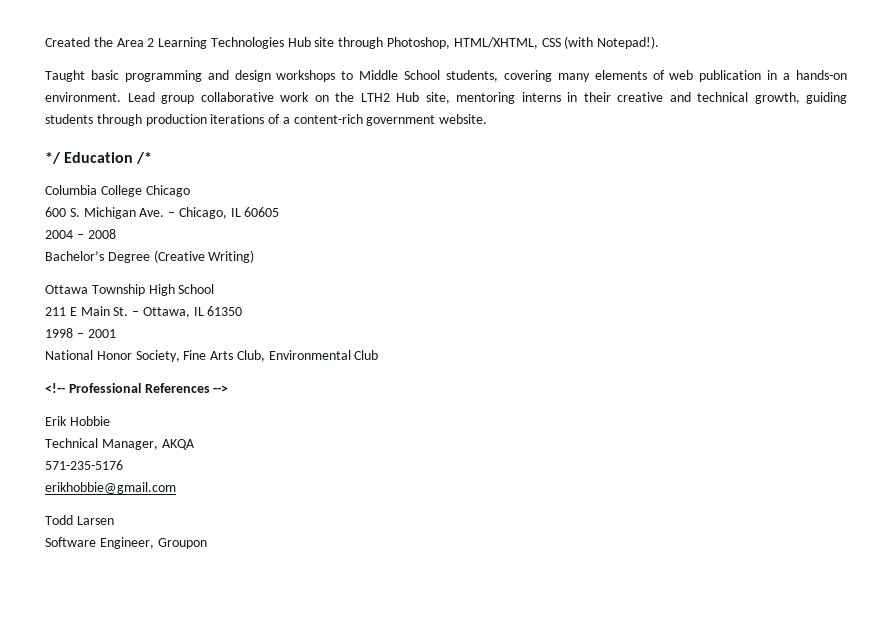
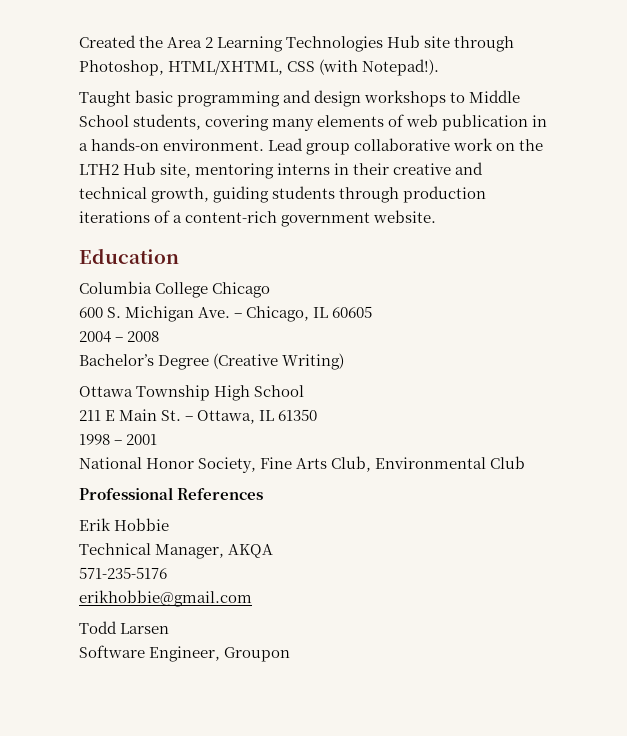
[45,152,61,164] */ -> (437, 216) none
[136,152,153,164] /* -> (179, 256) none
[45,383,65,393] <!-- -> (526, 462) none
[213,385,229,393] --> -> (264, 494) none

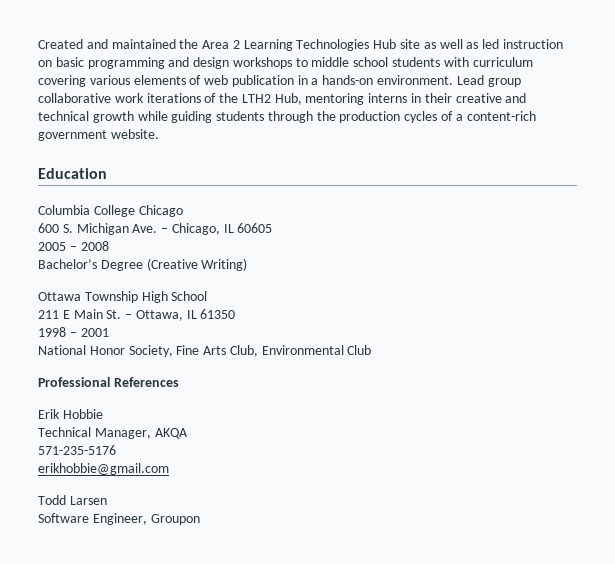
(136, 41) none -> [86,39,176,49] and maintained
[454,36,515,52] [79,59,440,76] [79,91,131,107] through Photoshop, HTML/XHTML, CSS (with Notepad!). // Taught -> [423,39,563,49] [38,60,52,67] as well as led instruction on
[469,90,521,103] [79,114,315,131] Middle School students, covering many -> [311,57,533,67] [38,75,130,87] middle school students with curriculum covering various
[496,139,544,151] [79,162,192,178] on the LTH2 Hub site, -> [146,93,302,105] iterations of the LTH2 Hub,
[151,187,210,203] growth, -> [92,111,168,123] growth while
[403,186,487,203] [79,211,150,223] production iterations -> [316,111,438,123] the production cycles
[79,331,111,343] 2004 -> [38,242,66,251] 2005

